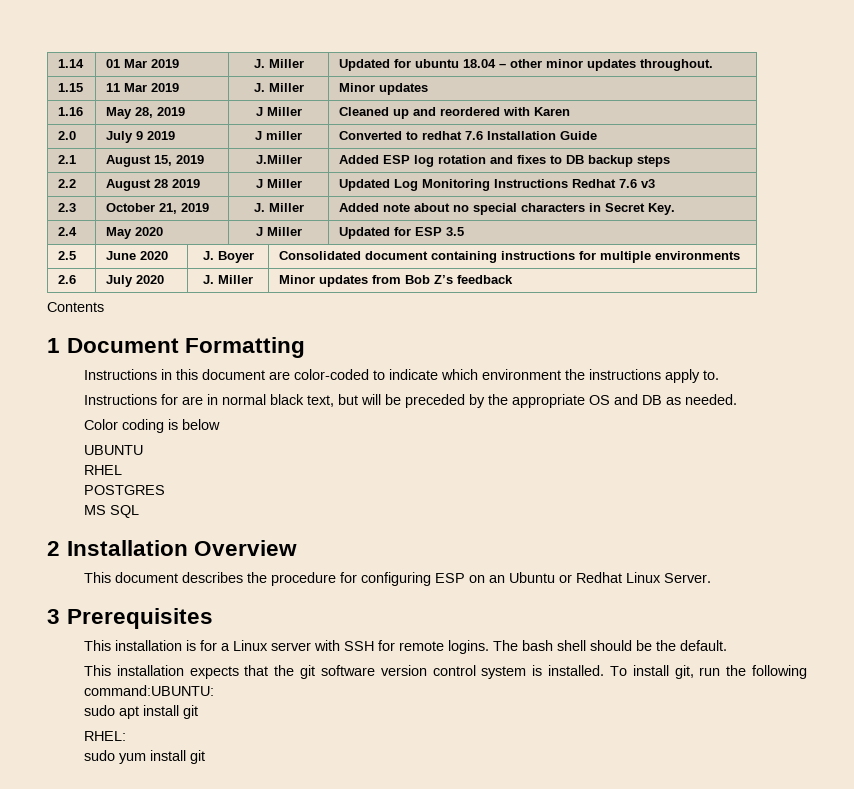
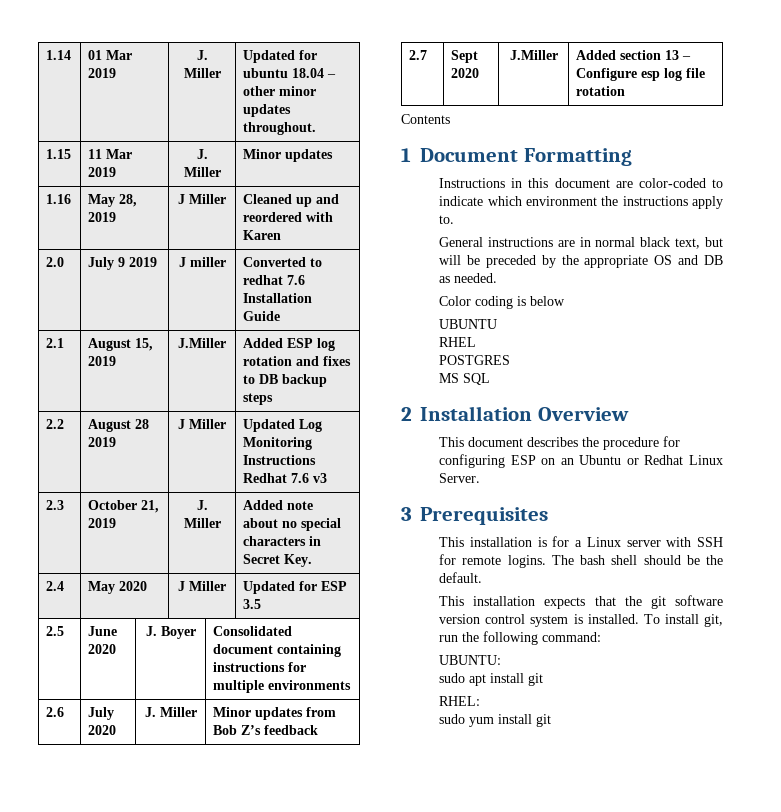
(514, 279) none -> [409,50,428,60] [451,50,479,63] [451,68,480,78] [509,50,558,60] [576,50,692,60] [576,68,706,81] [576,86,626,96] // 2.7 | Sept 2020 | J.Miller | Added section 13 – Configure esp log file rotation
[83,394,178,405] Instructions for -> [439,237,553,247] General instructions
[83,685,214,696] command:UBUNTU: -> [542,632,602,642] [439,655,502,665] command: // UBUNTU:

